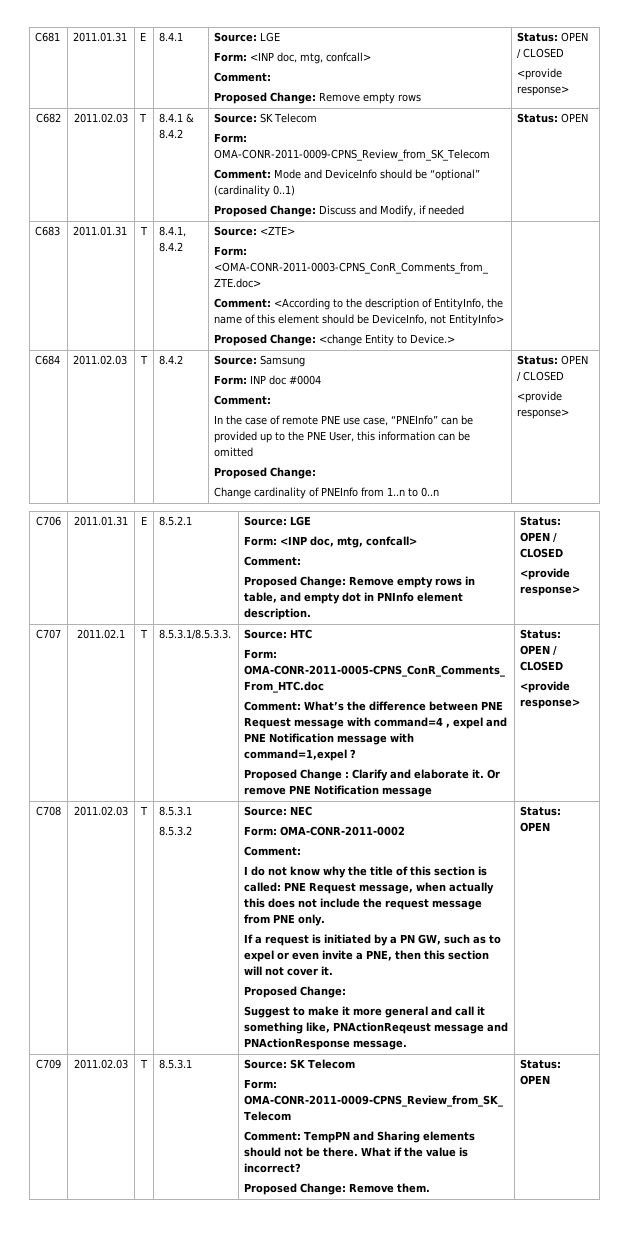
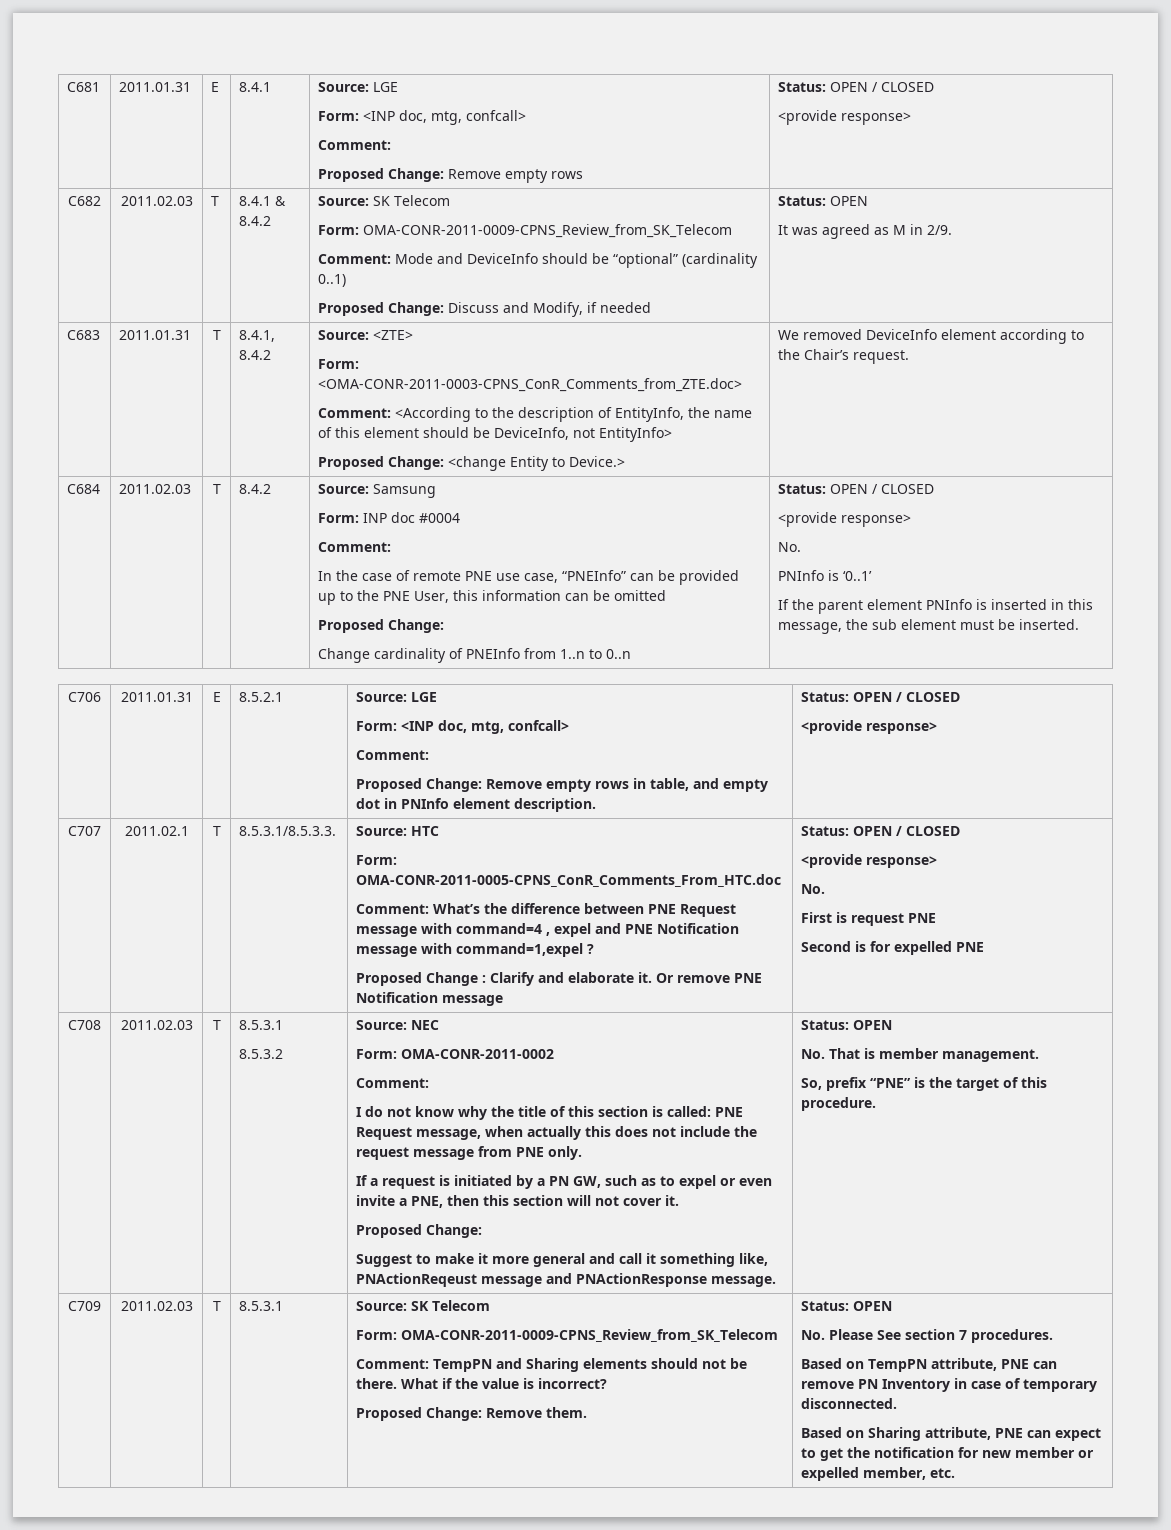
(589, 118) none -> [778,224,953,239] // It was agreed as M in 2/9.
(456, 339) none -> [778,329,1085,344] [778,349,910,364] We removed DeviceInfo element according to the Chair’s request.
(570, 414) none -> [778,542,802,552] [778,570,873,581] [778,599,1094,614] [778,619,1080,634] // No. // PNInfo is ‘0..1’ // If the parent element PNInfo is inserted in this message, the sub element must be inserted.
(581, 704) none -> [801,884,826,894] [801,912,937,926] [801,941,985,955] // No. // First is request PNE // Second is for expelled PNE
(551, 827) none -> [801,1048,1040,1062] [801,1077,1048,1091] [801,1097,877,1111] // No. That is member management. // So, prefix “PNE” is the target of this procedure.
(551, 1080) none -> [801,1329,1054,1343] [801,1358,1058,1372] [801,1378,1098,1392] [801,1398,898,1409] [801,1427,1102,1441] [801,1447,1095,1461] [801,1467,956,1481] // No. Please See section 7 procedures. // Based on TempPN attribute, PNE can remove PN Inventory in case of temporary disconnected. // Based on Sharing attribute, PNE can expect to get the notification for new member or expelled member, etc.

